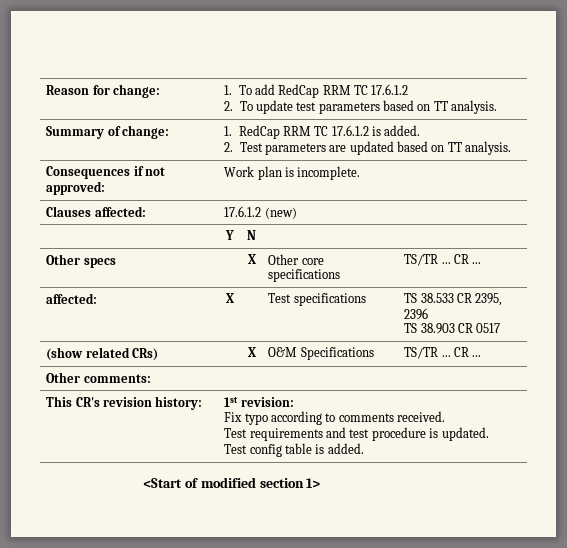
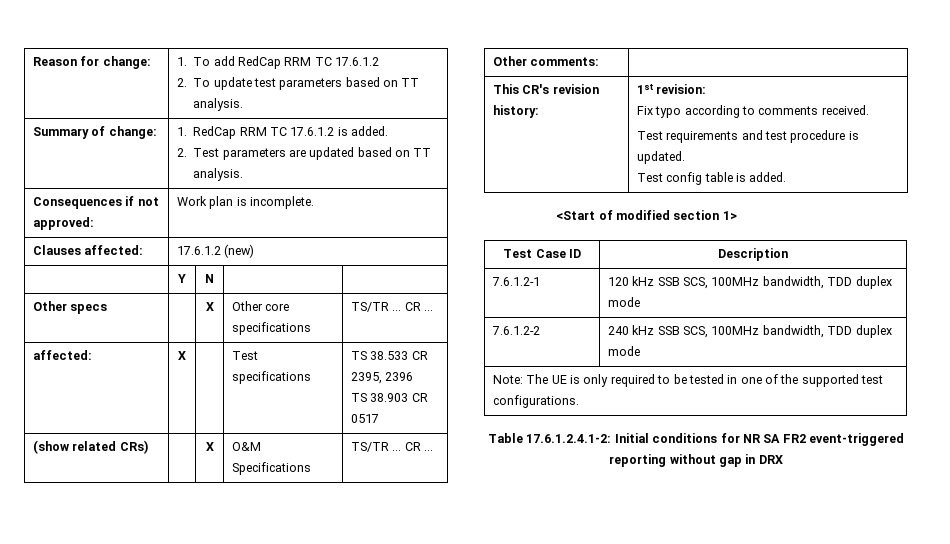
(321, 483) none -> [503,249,581,258] [718,248,788,261] [491,277,540,286] [607,276,892,289] [607,297,640,307] [491,326,540,335] [607,325,892,338] [607,346,640,356] [492,374,884,387] [492,395,579,408] [488,433,904,446] [609,454,783,467] // Test Case ID | Description // 7.6.1.2-1 | 120 kHz SSB SCS, 100MHz bandwidth, TDD duplex mode // 7.6.1.2-2 | 240 kHz SSB SCS, 100MHz bandwidth, TDD duplex mode // Note: The UE is only required to be tested in one of the supported test configurations. // Table 17.6.1.2.4.1-2: Initial conditions for NR SA FR2 event-triggered reporting without gap in DRX

